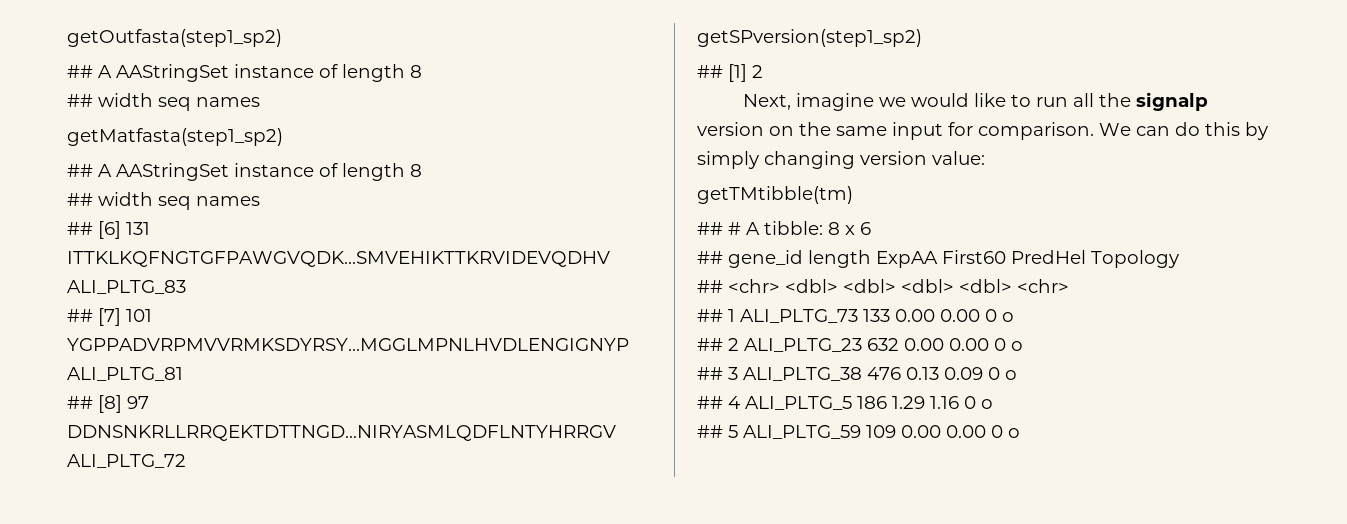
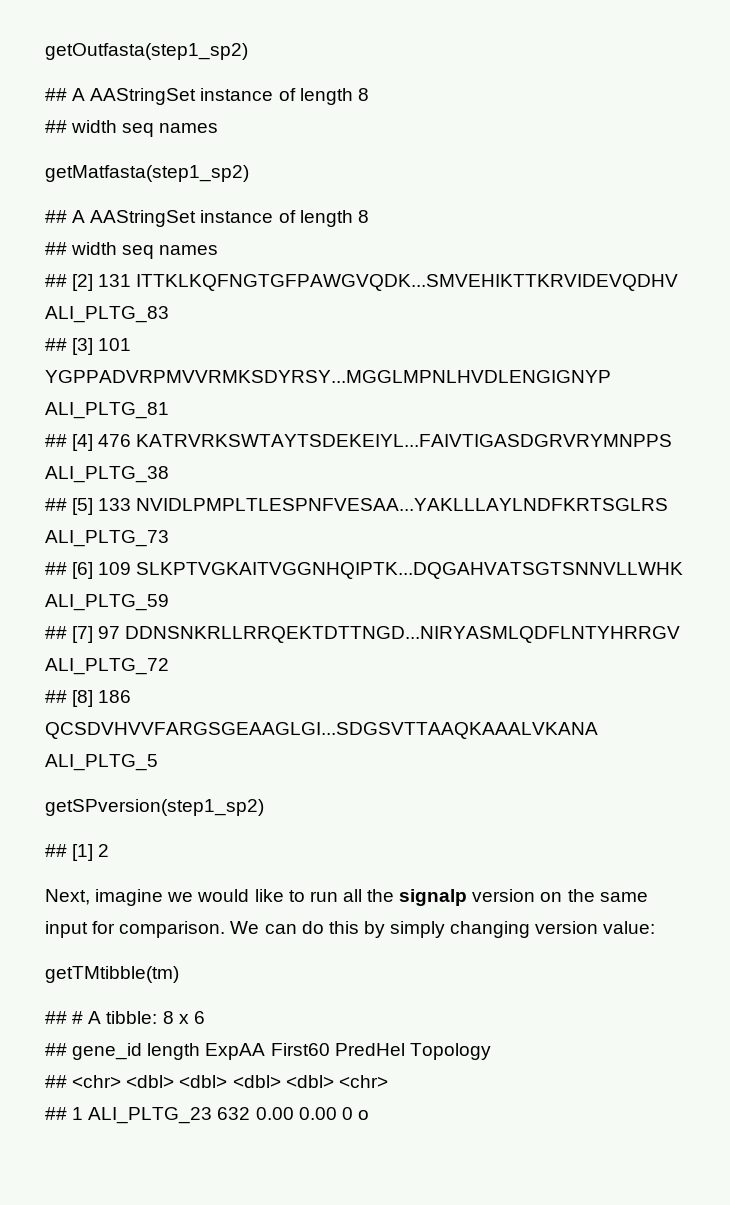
[98,221,121,239] [6] -> [72,274,94,291] [2]
[98,308,121,326] [7] -> [72,338,94,355] [3]
[98,395,149,413] [67,425,616,441] [67,454,186,468] [8] 97 DDNSNKRLLRRQEKTDTTNGD...NIRYASMLQDFLNTYHRRGV ALI_PLTG_72 -> [72,434,673,451] [45,466,169,483] [45,498,669,515] [45,530,169,547] [45,562,684,579] [45,594,169,611] [45,626,681,643] [45,658,169,675] [45,690,132,707] [45,722,598,739] [45,754,158,771] [4] 476 KATRVRKSWTAYTSDEKEIYL...FAIVTIGASDGRVRYMNPPS ALI_PLTG_38 // ## [5] 133 NVIDLPMPLTLESPNFVESAA...YAKLLLAYLNDFKRTSGLRS ALI_PLTG_73 // ## [6] 109 SLKPTVGKAITVGGNHQIPTK...DQGAHVATSGTSNNVLLWHK ALI_PLTG_59 // ## [7] 97 DDNSNKRLLRRQEKTDTTNGD...NIRYASMLQDFLNTYHRRGV ALI_PLTG_72 // ## [8] 186 QCSDVHVVFARGSGEAAGLGI...SDGSVTTAAQKAAALVKANA ALI_PLTG_5
[740,309,1014,323] [697,338,739,351] ALI_PLTG_73 133 0.00 0.00 0 o // ## 2 -> (84, 1113) none
[697,367,1017,381] [697,396,993,410] [697,425,1020,439] // ## 3 ALI_PLTG_38 476 0.13 0.09 0 o // ## 4 ALI_PLTG_5 186 1.29 1.16 0 o // ## 5 ALI_PLTG_59 109 0.00 0.00 0 o -> (369, 1115) none

